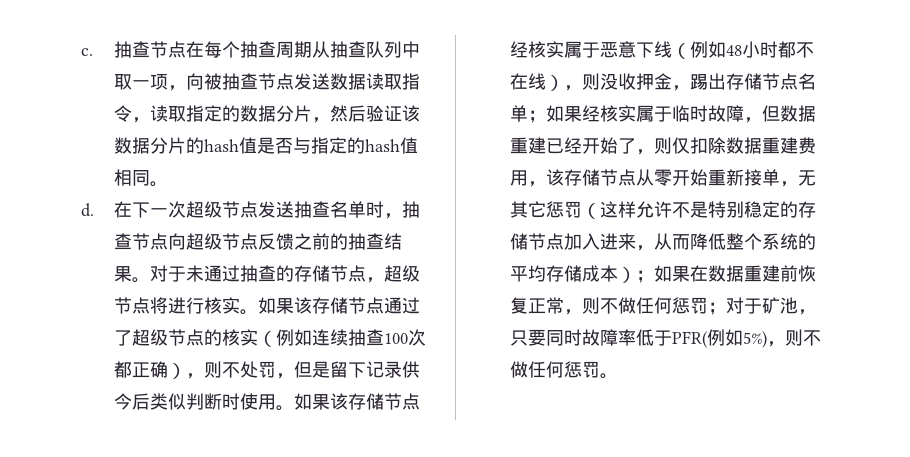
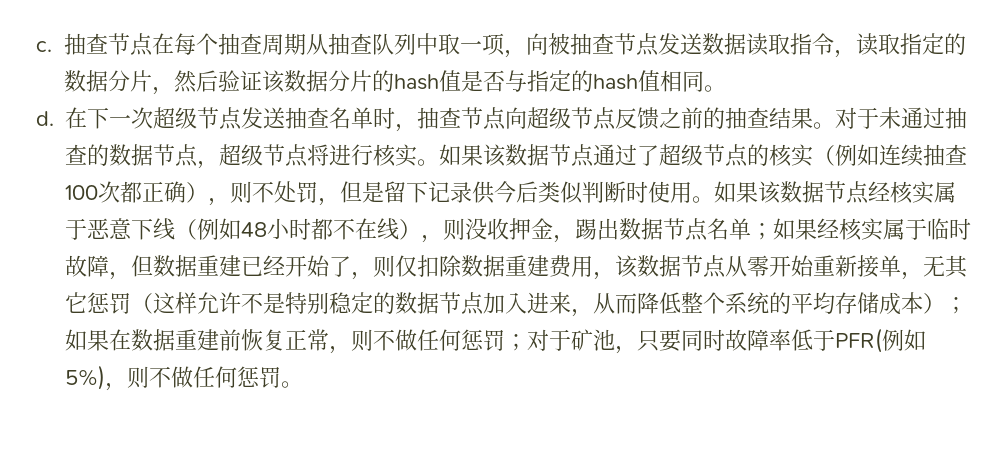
[293,265,330,282] 存储 -> [109,144,153,166] 数据
[311,297,348,314] 存储 -> [505,144,549,166] 数据
[347,393,384,410] 存储 -> [780,181,824,203] 数据
[725,73,762,90] 存储 -> [619,218,663,240] 数据
[563,169,600,186] 存储 -> [637,255,681,277] 数据
[797,201,816,218] [509,233,528,250] 存储 -> [395,292,439,314] 数据

